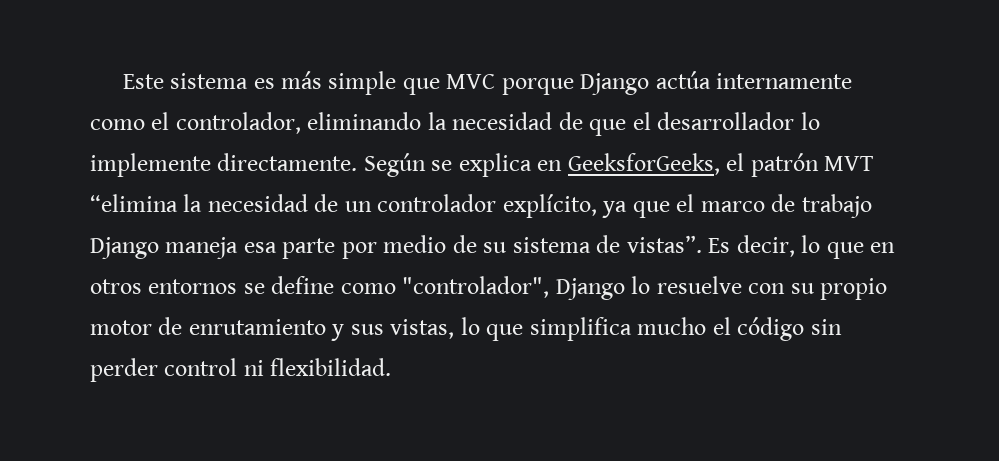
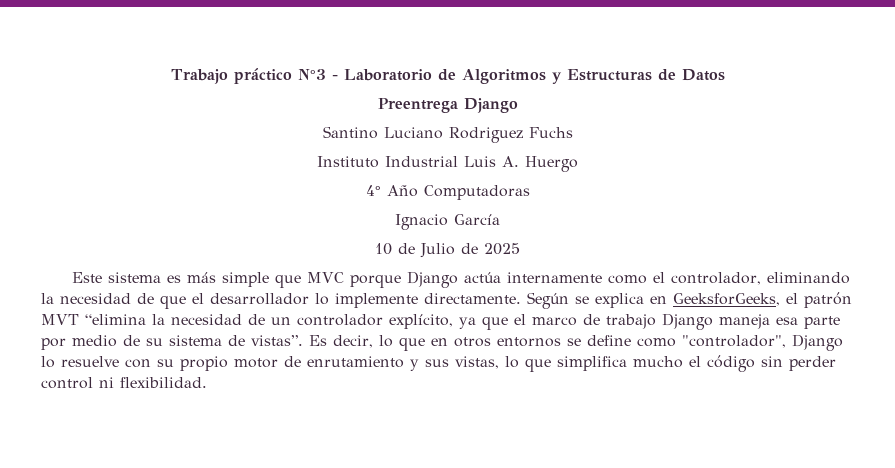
(122, 81) none -> [170,68,725,84] [377,98,518,113] [322,126,573,143] [317,156,578,172] [365,185,530,200] [395,214,500,230] [375,243,520,258] Trabajo práctico N°3 - Laboratorio de Algoritmos y Estructuras de Datos // Preentrega Django // Santino Luciano Rodriguez Fuchs // Instituto Industrial Luis A. Huergo // 4° Año Computadoras // Ignacio García // 10 de Julio de 2025 //

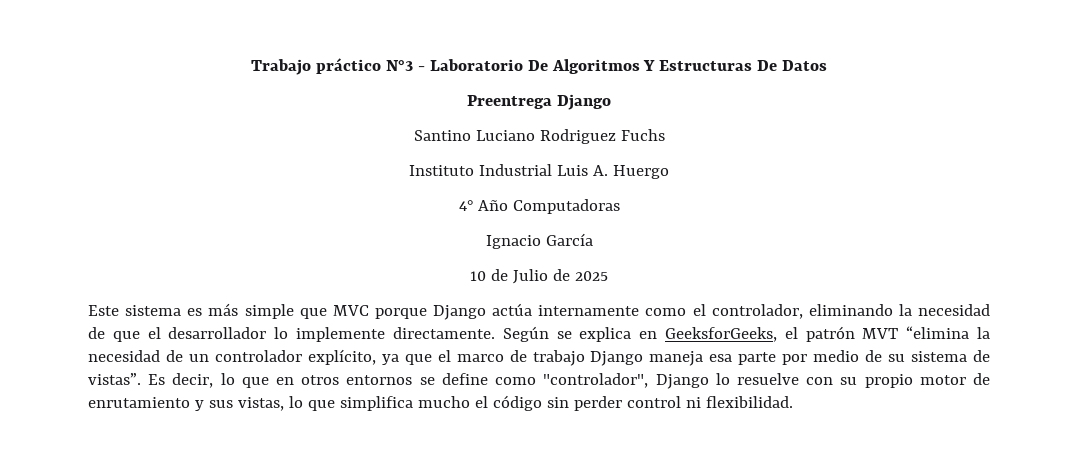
[437,69,676,84] de Algoritmos y Estructuras de -> [527,59,778,74] De Algoritmos Y Estructuras De

